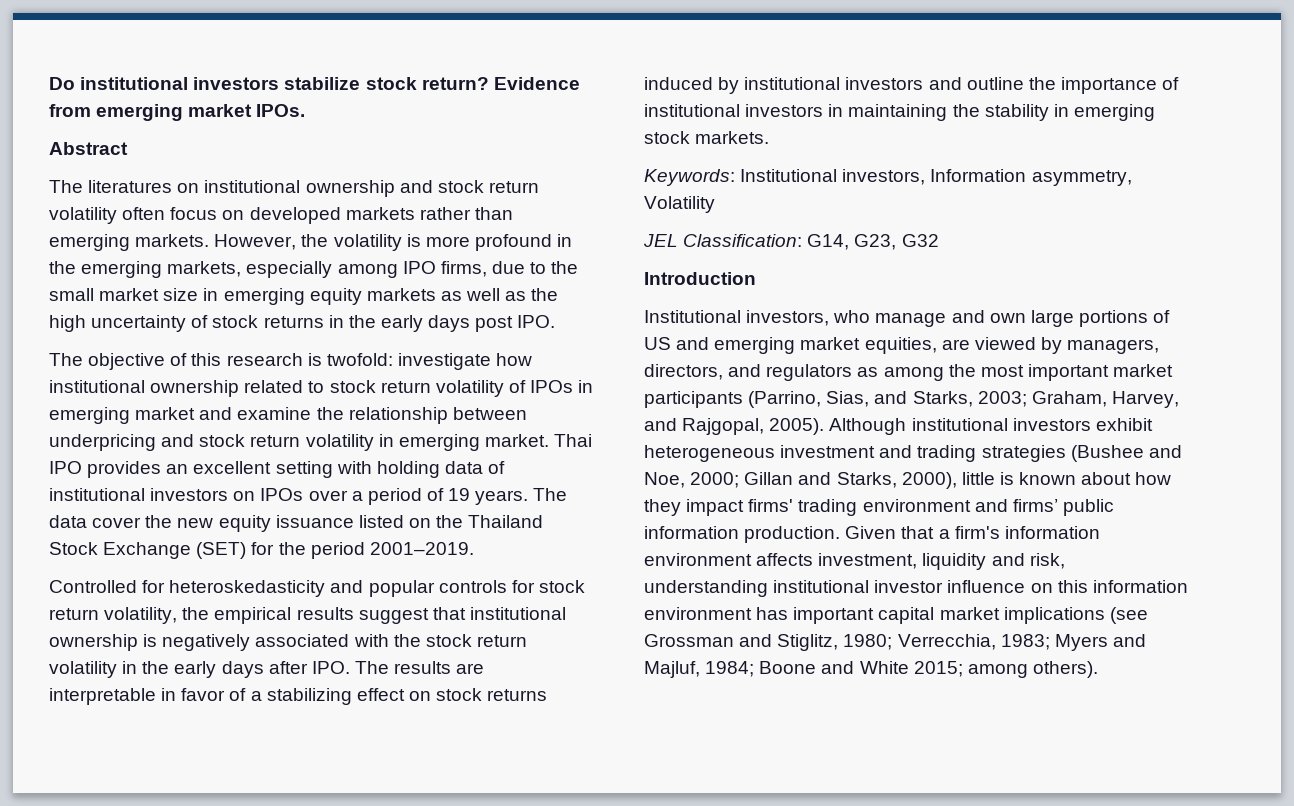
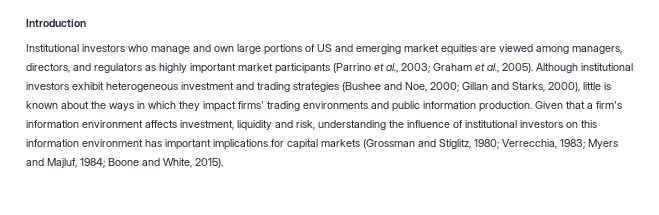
[49,77,580,90] [49,104,306,121] [49,142,128,155] [49,180,539,197] [49,207,513,224] [49,234,573,251] [49,261,579,278] [49,288,559,305] [49,315,556,332] [49,353,533,370] [49,380,594,397] [49,407,527,424] [49,434,593,451] [49,461,506,478] [49,488,568,505] [49,515,544,532] [49,542,474,559] [49,580,585,597] [49,607,566,624] [49,634,527,651] [49,661,485,678] [49,688,548,705] [644,77,1180,94] [644,104,1155,121] [644,131,770,144] [644,169,1132,186] [644,196,715,213] [643,234,939,250] Do institutional investors stabilize stock return? Evidence from emerging market IPOs. // Abstract // The literatures on institutional ownership and stock return volatility often focus on developed markets rather than emerging markets. However, the volatility is more profound in the emerging markets, especially among IPO firms, due to the small market size in emerging equity markets as well as the high uncertainty of stock returns in the early days post IPO. // The objective of this research is twofold: investigate how institutional ownership related to stock return volatility of IPOs in emerging market and examine the relationship between underpricing and stock return volatility in emerging market. Thai IPO provides an excellent setting with holding data of institutional investors on IPOs over a period of 19 years. The data cover the new equity issuance listed on the Thailand Stock Exchange (SET) for the period 2001–2019. // Controlled for heteroskedasticity and popular controls for stock return volatility, the empirical results suggest that institutional ownership is negatively associated with the stock return volatility in the early days after IPO. The results are interpretable in favor of a stabilizing effect on stock returns induced by institutional investors and outline the importance of institutional investors in maintaining the stability in emerging stock markets. // Keywords: Institutional investors, Information asymmetry, Volatility // JEL Classification: G14, G23, G32 // -> (26, 23) none
[746,310,830,326] investors, -> [82,44,125,52] investors
[864,337,937,354] equities, -> [441,44,477,55] equities
[1040,337,1062,354] by -> [536,46,569,54] among
[883,364,1174,381] [644,391,1179,408] [644,418,765,435] among the most important market participants (Parrino, Sias, and Starks, 2003; Graham, Harvey, and Rajgopal, -> [159,63,499,74] highly important market participants (Parrino et al., 2003; Graham et al.,
[1135,472,1172,485] how -> [91,101,176,111] the ways in which
[862,499,1058,512] environment and firms’ -> [303,101,389,109] environments and
[773,580,1026,593] institutional investor influence -> [389,120,563,128] the influence of institutional investors
[878,607,1148,624] [644,634,734,647] capital market implications (see Grossman -> [213,139,415,150] implications for capital markets (Grossman
[859,661,1098,678] White 2015; among others). -> [163,158,223,168] White, 2015).

